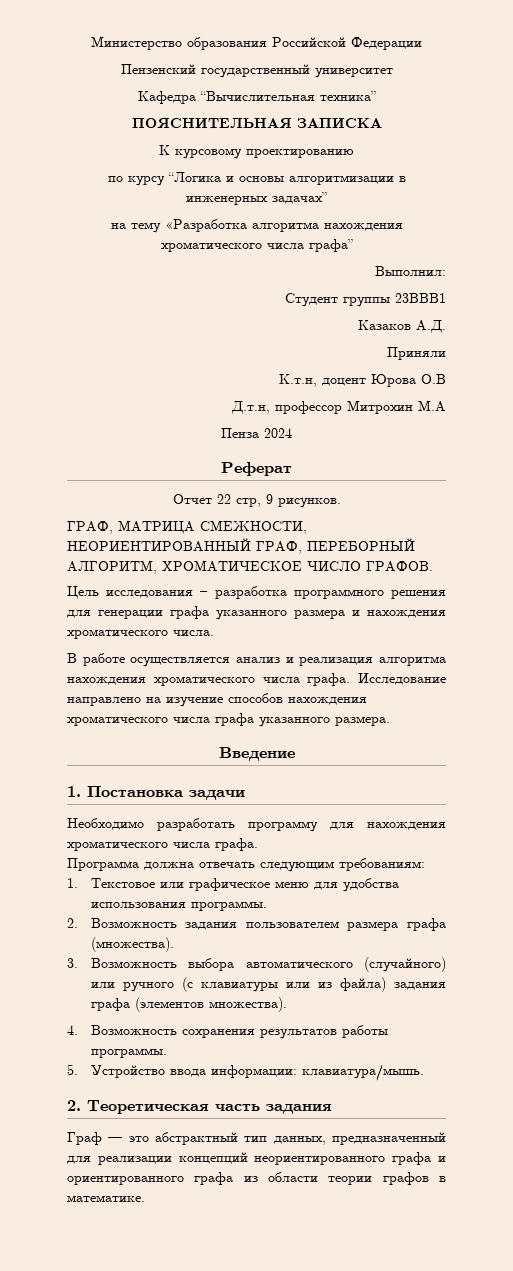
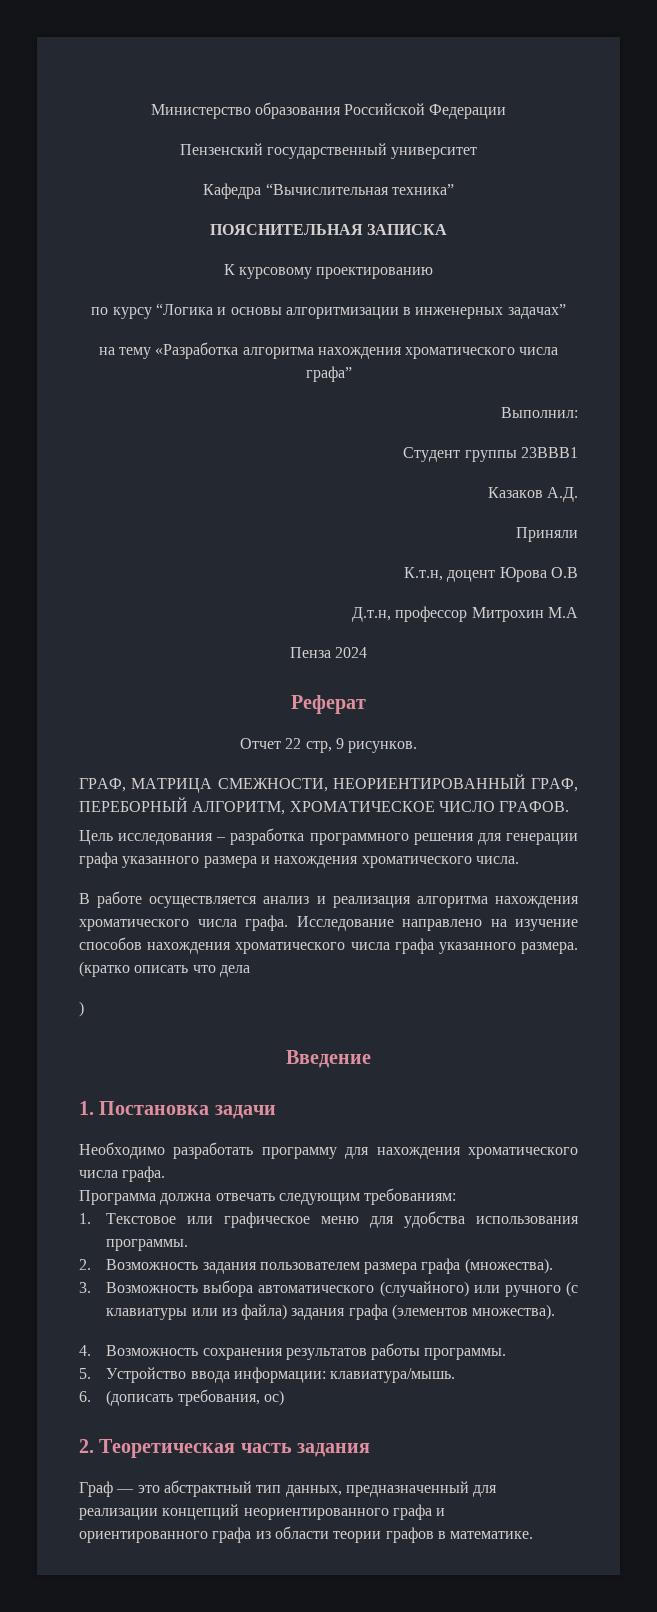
(390, 721) none -> [79,961,250,977] [79,1001,84,1017] (кратко описать что дела // )
(424, 1072) none -> [79,1389,284,1406] // 6. (дописать требования, ос)

